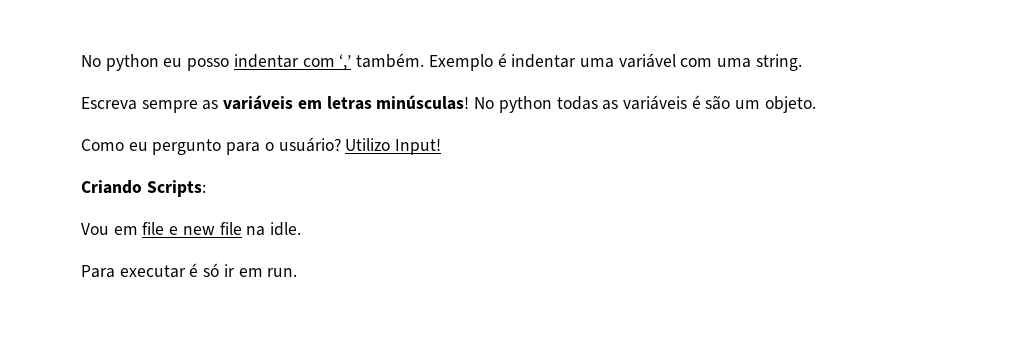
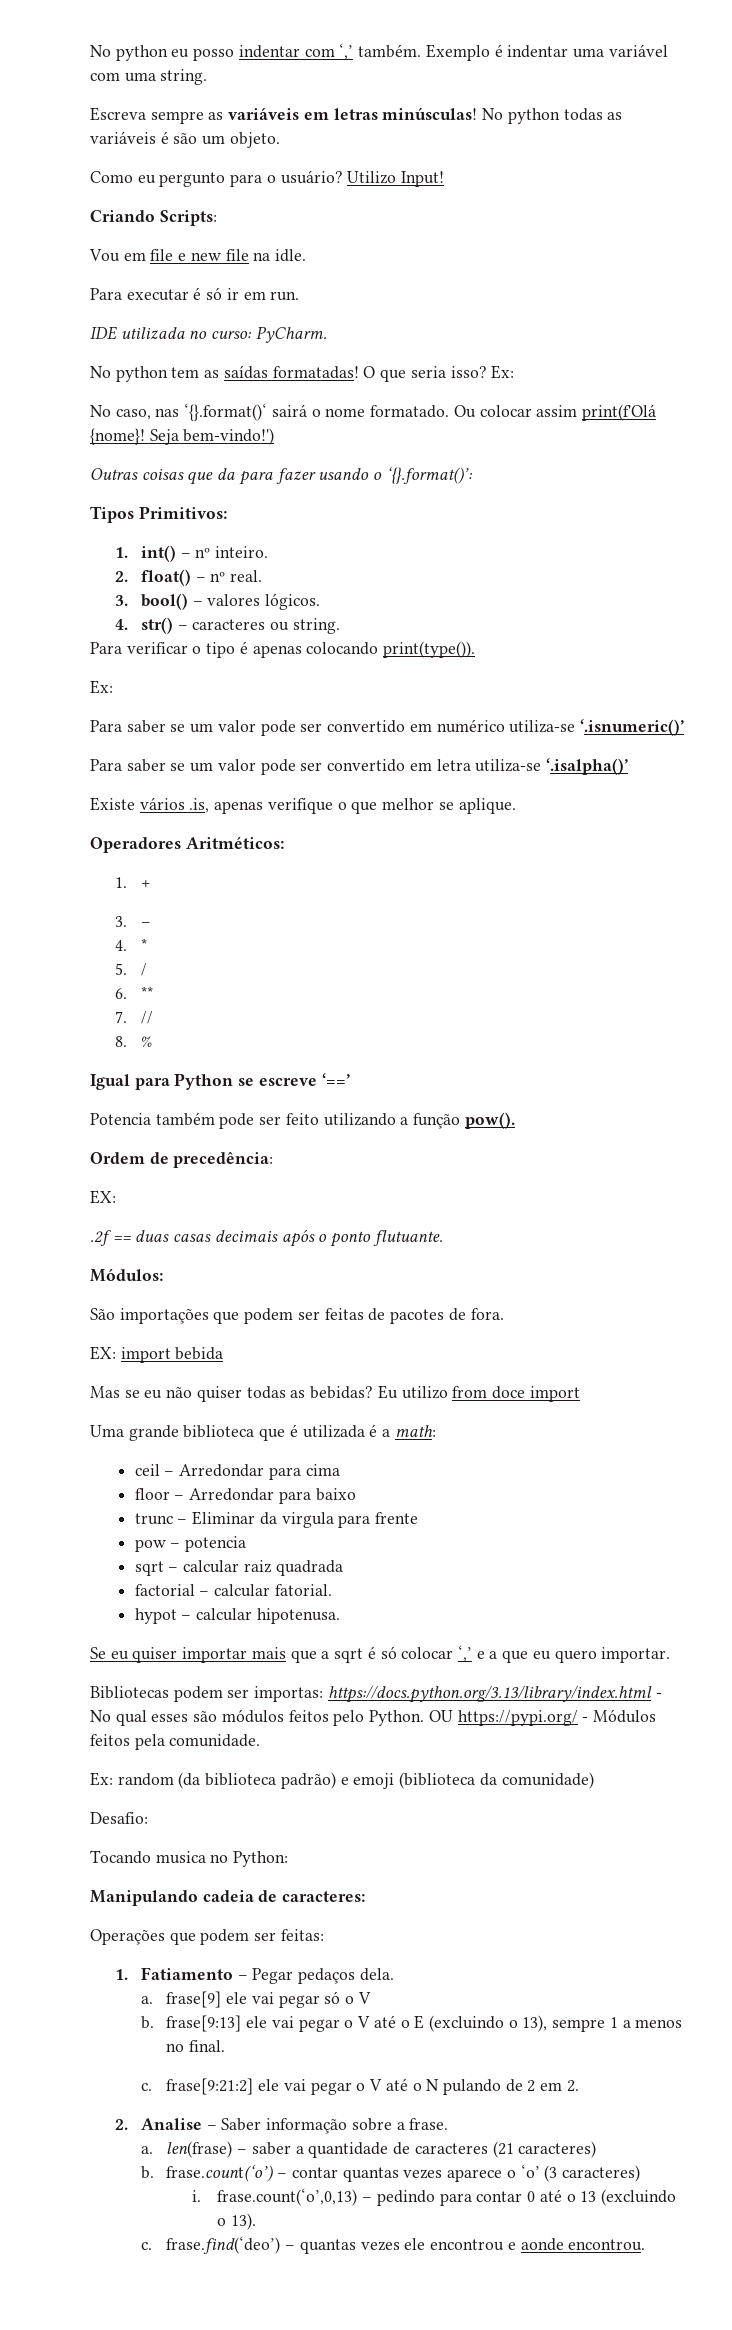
(298, 272) none -> [90,326,327,343] [90,365,515,382] [90,403,656,421] [90,428,275,445] [90,467,473,485] [90,506,227,523] [115,545,269,562] [115,569,263,586] [115,593,321,610] [115,617,340,634] [90,641,476,658] [90,680,113,694] [90,719,684,736] [90,758,628,775] [90,797,516,814] [90,836,284,853] [115,877,151,888] [115,916,151,927] [115,938,147,951] [115,963,147,976] [115,986,153,999] [115,1011,153,1024] [115,1036,152,1047] [90,1073,350,1090] [90,1112,515,1129] [90,1152,274,1168] [90,1190,116,1204] [90,1230,443,1247] [90,1268,163,1282] [90,1308,504,1324] [90,1346,224,1363] [90,1385,580,1402] [90,1424,436,1441] [134,1464,340,1480] [134,1488,356,1504] [134,1511,419,1528] [134,1536,247,1552] [134,1560,343,1576] [134,1584,332,1597] [134,1608,340,1624] [90,1645,671,1663] [90,1685,662,1703] [90,1709,656,1726] [90,1734,261,1750] [90,1772,594,1789] [90,1812,148,1824] [90,1850,289,1867] [90,1890,366,1906] [90,1929,324,1945] [115,1967,394,1984] [140,1991,371,2008] [140,2015,683,2032] [166,2040,226,2052] [140,2078,579,2095] [115,2118,449,2134] [140,2141,597,2158] [140,2164,640,2182] [191,2188,676,2206] [217,2213,257,2230] [140,2236,646,2254] // IDE utilizada no curso: PyCharm. // No python tem as saídas formatadas! O que seria isso? Ex: // No caso, nas ‘{}.format()‘ sairá o nome formatado. Ou colocar assim print(f'Olá {nome}! Seja bem-vindo!') // Outras coisas que da para fazer usando o ‘{}.format()’: // Tipos Primitivos: // 1. int() – nº inteiro. // 2. float() – nº real. // 3. bool() – valores lógicos. // 4. str() – caracteres ou string. // Para verificar o tipo é apenas colocando print(type()). // Ex: // Para saber se um valor pode ser convertido em numérico utiliza-se ‘.isnumeric()’ // Para saber se um valor pode ser convertido em letra utiliza-se ‘.isalpha()’ // Existe vários .is, apenas verifique o que melhor se aplique. // Operadores Aritméticos: // 1. + // 3. – // 4. * // 5. / // 6. ** // 7. // // 8. % // Igual para Python se escreve ‘==’ // Potencia também pode ser feito utilizando a função pow(). // Ordem de precedência: // EX: // .2f == duas casas decimais após o ponto flutuante. // Módulos: // São importações que podem ser feitas de pacotes de fora. // EX: import bebida // Mas se eu não quiser todas as bebidas? Eu utilizo from doce import // Uma grande biblioteca que é utilizada é a math: // ceil – Arredondar para cima // floor – Arredondar para baixo // trunc – Eliminar da virgula para frente // pow – potencia // sqrt – calcular raiz quadrada // factorial – calcular fatorial. // hypot – calcular hipotenusa. // Se eu quiser importar mais que a sqrt é só colocar ‘,’ e a que eu quero importar. // Bibliotecas podem ser importas: https://docs.python.org/3.13/library/index.html - No qual esses são módulos feitos pelo Python. OU https://pypi.org/ - Módulos feitos pela comunidade. // Ex: random (da biblioteca padrão) e emoji (biblioteca da comunidade) // Desafio: // Tocando musica no Python: // Manipulando cadeia de caracteres: // Operações que podem ser feitas: // 1. Fatiamento – Pegar pedaços dela. // a. frase[9] ele vai pegar só o V // b. frase[9:13] ele vai pegar o V até o E (excluindo o 13), sempre 1 a menos no final. // c. frase[9:21:2] ele vai pegar o V até o N pulando de 2 em 2. // 2. Analise – Saber informação sobre a frase. // a. len(frase) – saber a quantidade de caracteres (21 caracteres) // b. frase.count(‘o’) – contar quantas vezes aparece o ‘o’ (3 caracteres) // i. frase.count(‘o’,0,13) – pedindo para contar 0 até o 13 (excluindo o 13). // c. frase.find(‘deo’) – quantas vezes ele encontrou e aonde encontrou.

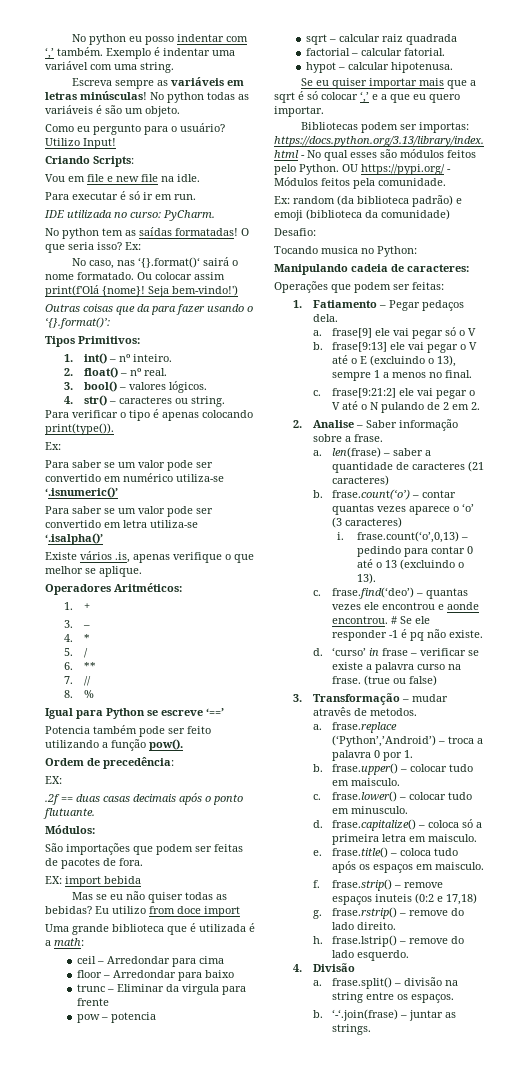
(646, 2245) none -> [391,616,431,624] [332,629,484,641] [312,647,480,656] [332,662,462,673] [332,675,438,686] [293,693,448,705] [312,707,417,716] [312,722,398,733] [332,735,484,747] [332,750,414,761] [312,763,474,775] [332,778,401,786] [312,791,473,802] [332,806,409,814] [312,819,483,831] [332,834,478,845] [312,847,459,858] [332,861,485,873] [312,879,444,891] [332,893,478,905] [312,907,465,919] [332,922,397,930] [312,935,465,947] [332,950,410,961] [293,963,355,972] [312,977,459,989] [332,992,455,1003] [312,1009,457,1021] [332,1024,372,1035] # Se ele responder -1 é pq não existe. // d. ‘curso’ in frase – verificar se existe a palavra curso na frase. (true ou false) // 3. Transformação – mudar atravês de metodos. // a. frase.replace (‘Python’,’Android’) – troca a palavra 0 por 1. // b. frase.upper() – colocar tudo em maisculo. // c. frase.lower() – colocar tudo em minusculo. // d. frase.capitalize() – coloca só a primeira letra em maisculo. // e. frase.title() – coloca tudo após os espaços em maisculo. // f. frase.strip() – remove espaços inuteis (0:2 e 17,18) // g. frase.rstrip() – remove do lado direito. // h. frase.lstrip() – remove do lado esquerdo. // 4. Divisão // a. frase.split() – divisão na string entre os espaços. // b. ‘-‘.join(frase) – juntar as strings.

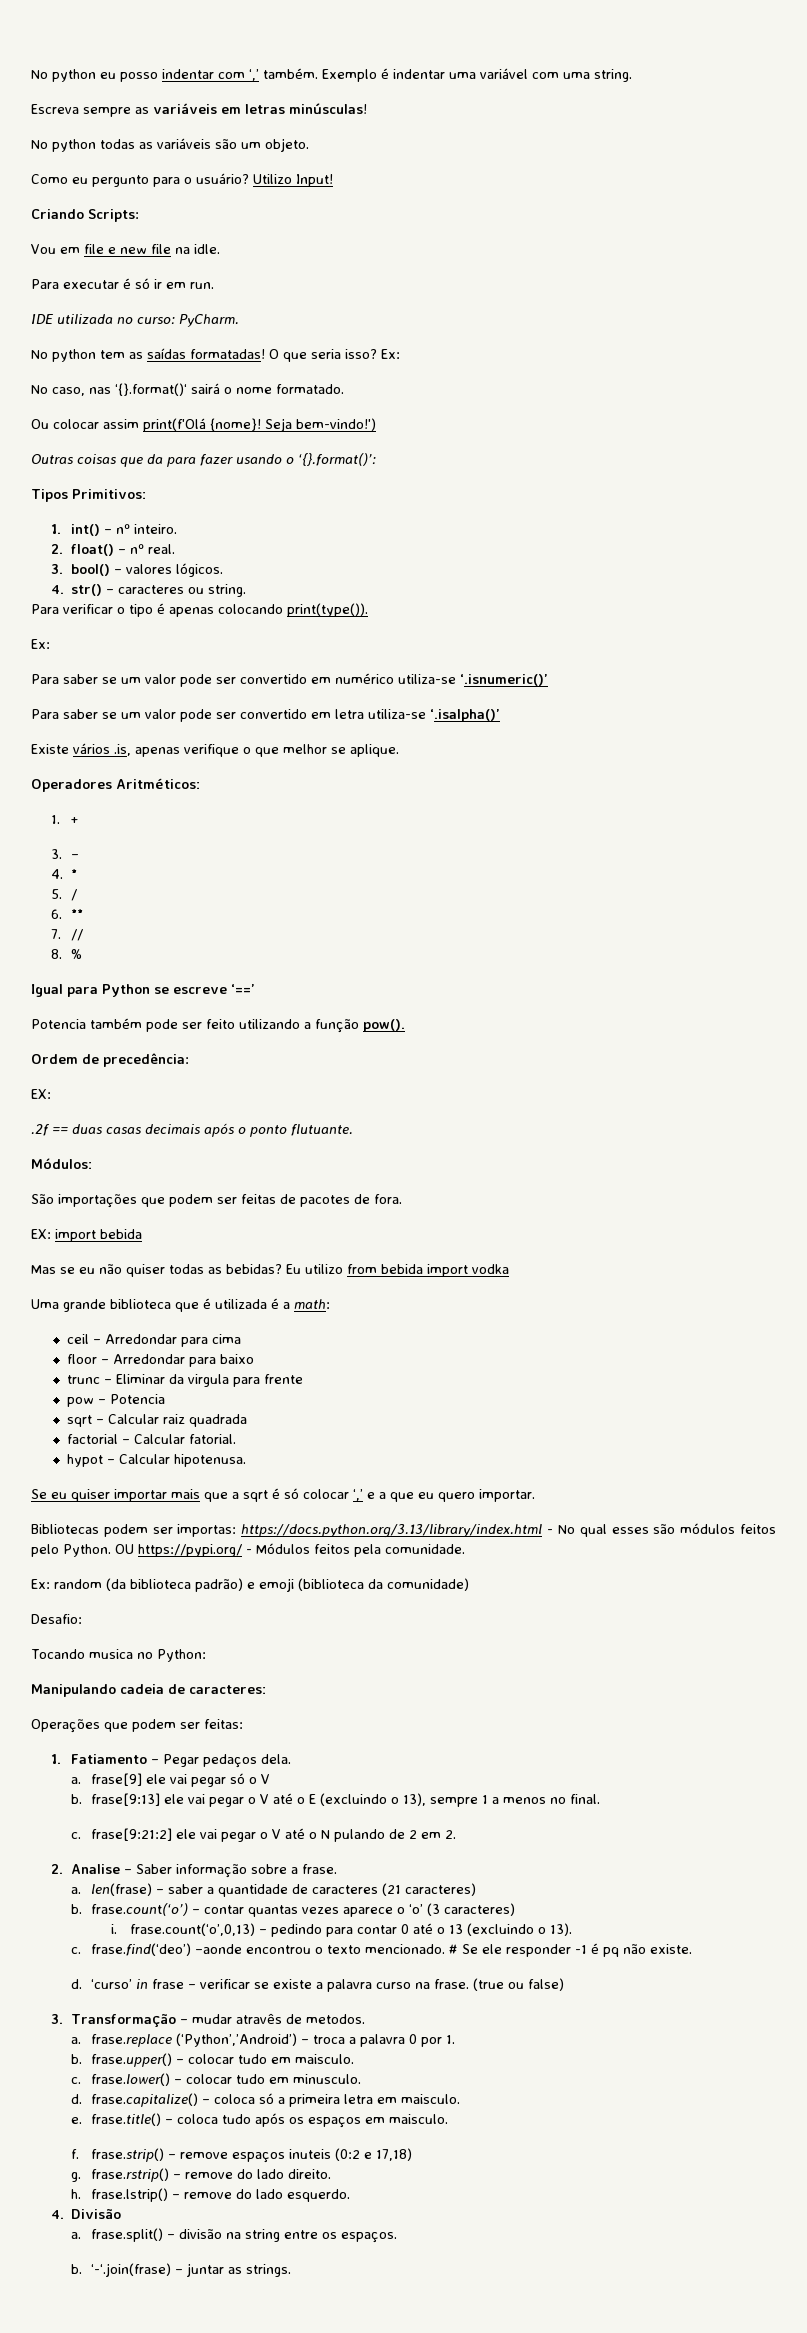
(147, 95) none -> (367, 108) //
[96,105,102,114] é -> (211, 143) none
(134, 276) none -> (344, 389) //
[177,906,240,917] doce import -> [381,1264,509,1277] bebida import vodka
[110,1012,156,1023] potencia -> [109,1394,165,1404] Potencia
[338,34,380,42] calcular -> [107,1414,159,1424] Calcular
[360,48,402,56] calcular -> [133,1434,185,1444] Calcular
[347,62,389,70] calcular -> [118,1454,170,1464] Calcular
[416,588,469,599] [332,602,480,610] [332,616,389,624] – quantas vezes ele encontrou e aonde encontrou. -> [194,1944,445,1954] –aonde encontrou o texto mencionado.

